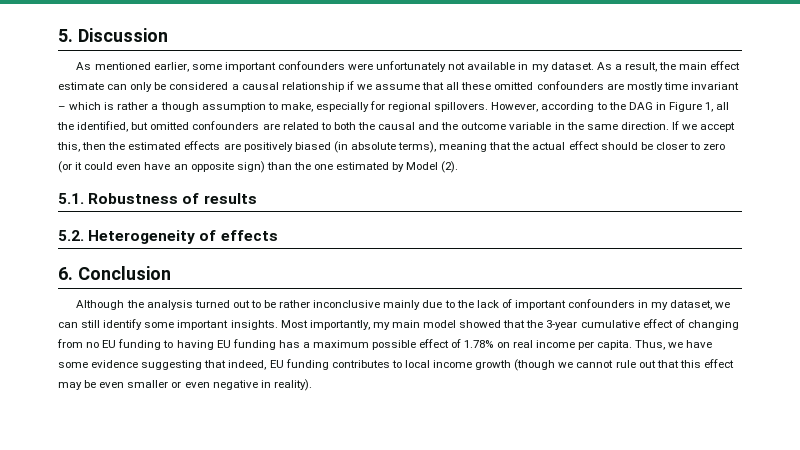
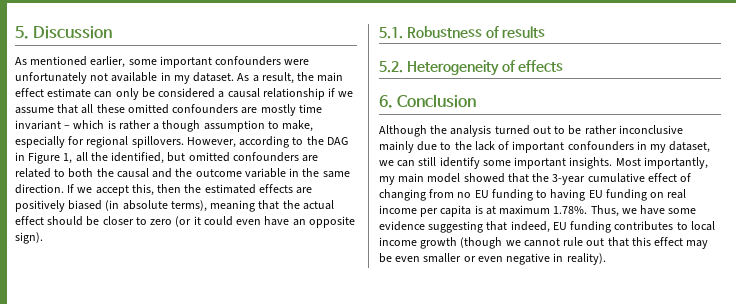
[236,161,459,173] sign) than the one estimated by Model (2). -> [15,232,43,244] sign).
[278,339,632,350] has a maximum possible effect of 1.78% on real income per capita. -> [650,189,687,199] [379,205,588,217] on real income per capita is at maximum 1.78%.

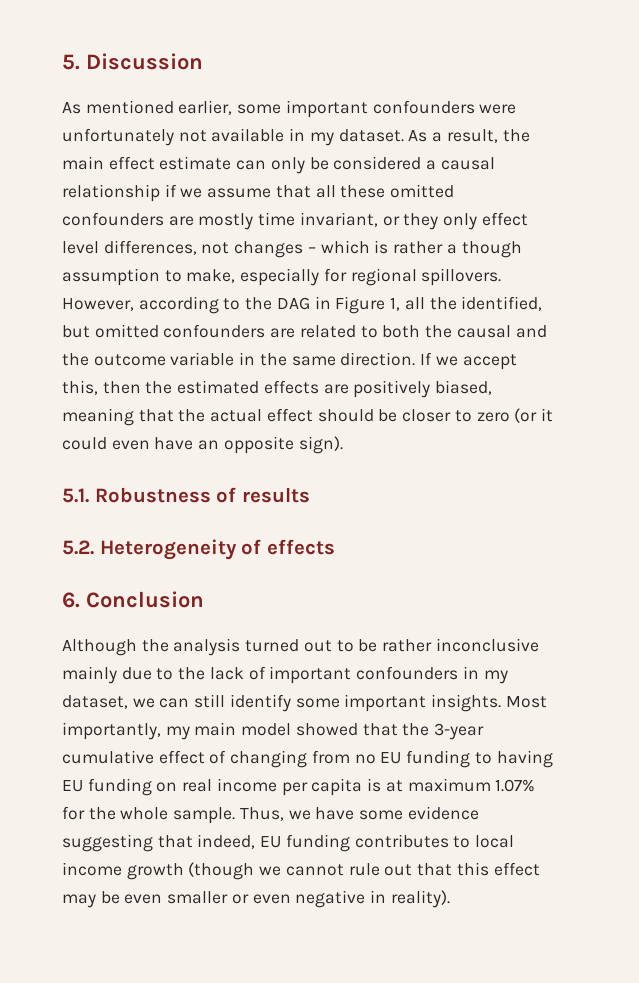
[15,120,61,130] invariant -> [299,212,528,230] [62,240,304,258] invariant, or they only effect level differences, not changes
[68,200,207,212] biased (in absolute terms), -> [435,380,493,395] biased,
[553,206,588,214] 1.78%. -> [495,779,536,792] [62,806,236,824] 1.07% for the whole sample.

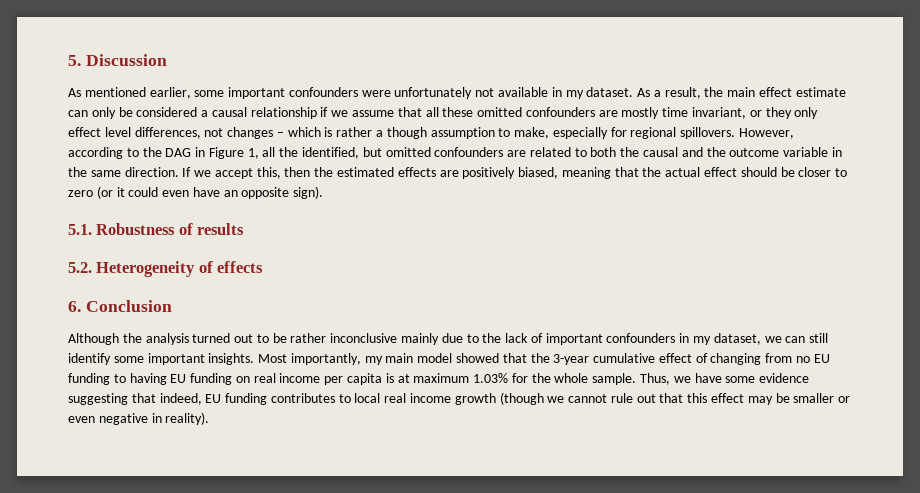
[495,779,536,792] 1.07% -> [473,373,509,383] 1.03%
(515, 841) none -> [384,393,407,403] real
[124,894,163,904] even -> (790, 398) none

